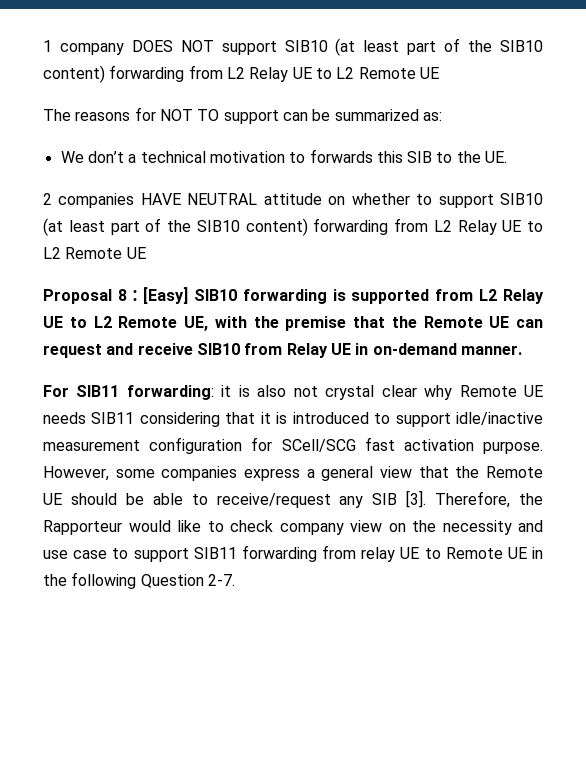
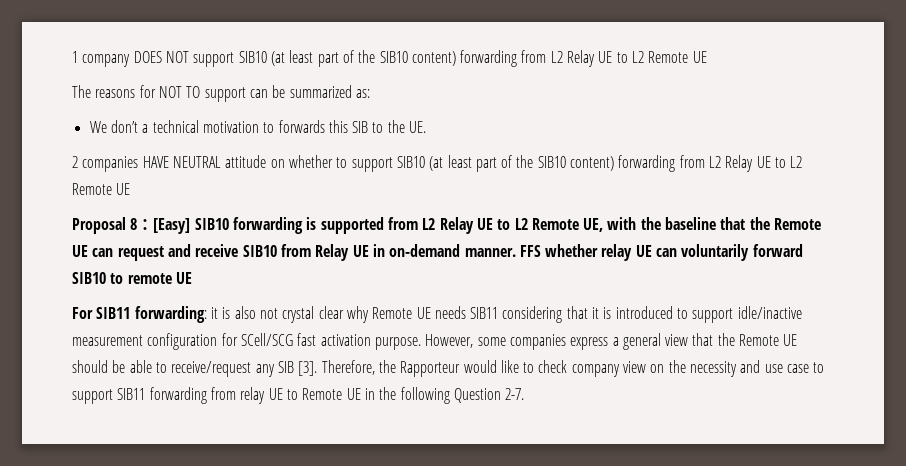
[285,316,347,331] premise -> [665,217,717,230] baseline
(522, 350) none -> [519,244,803,261] [72,272,192,284] FFS whether relay UE can voluntarily forward SIB10 to remote UE

